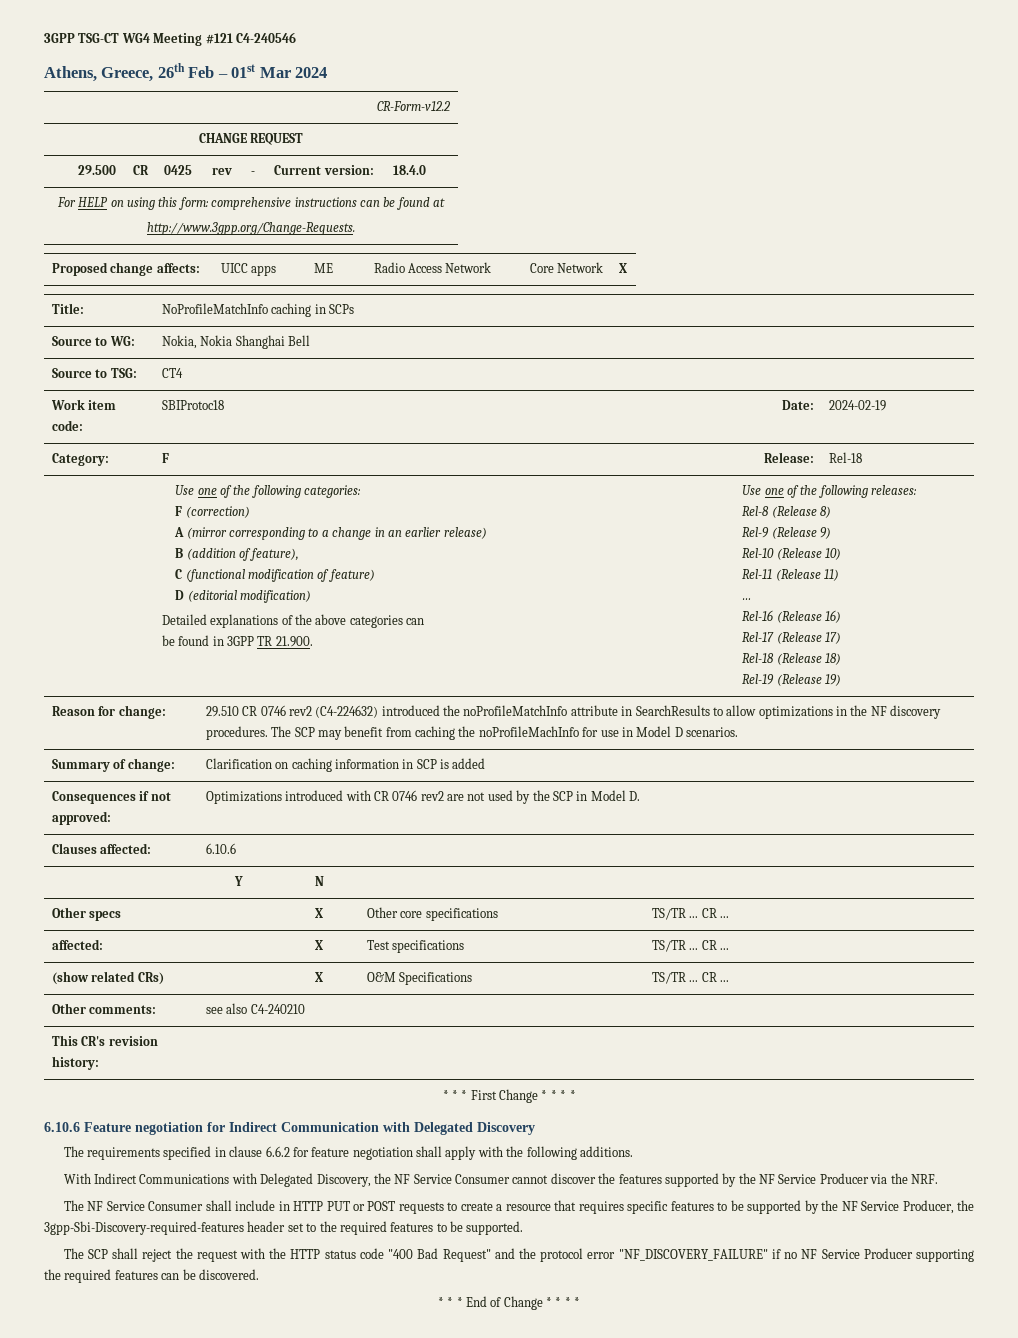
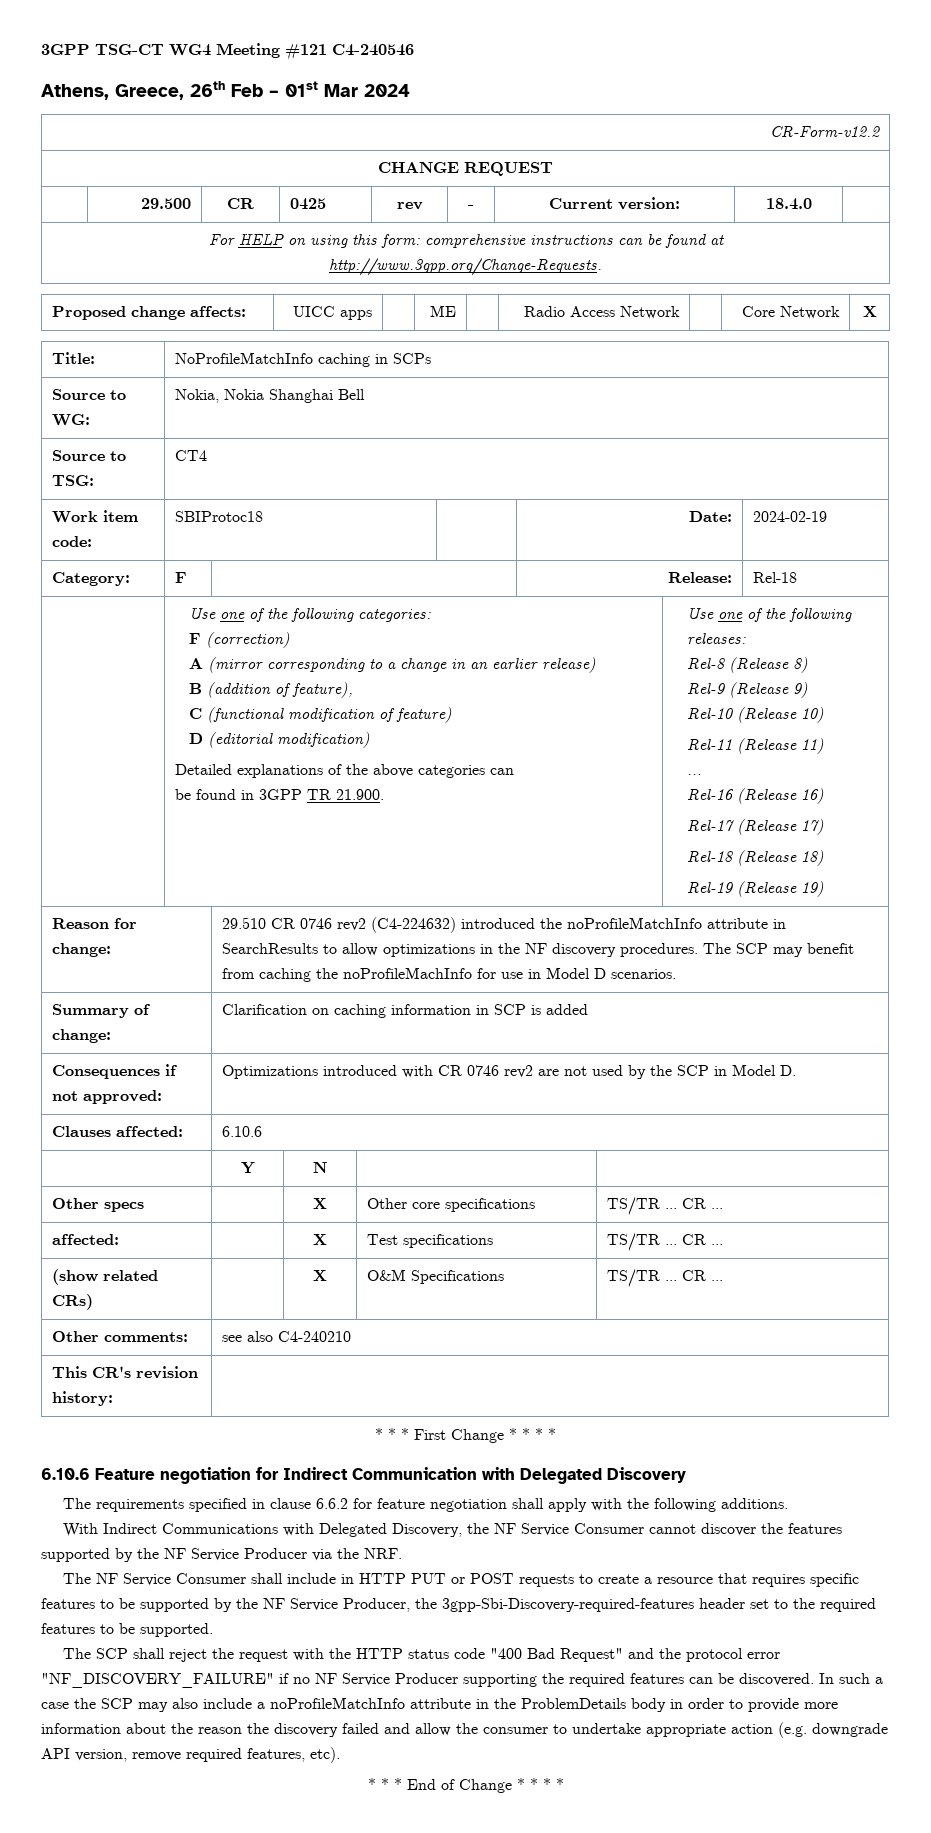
(259, 1274) none -> [819,1673,883,1684] [41,1697,838,1712] [41,1722,888,1738] [41,1747,340,1763] In such a case the SCP may also include a noProfileMatchInfo attribute in the ProblemDetails body in order to provide more information about the reason the discovery failed and allow the consumer to undertake appropriate action (e.g. downgrade API version, remove required features, etc).

